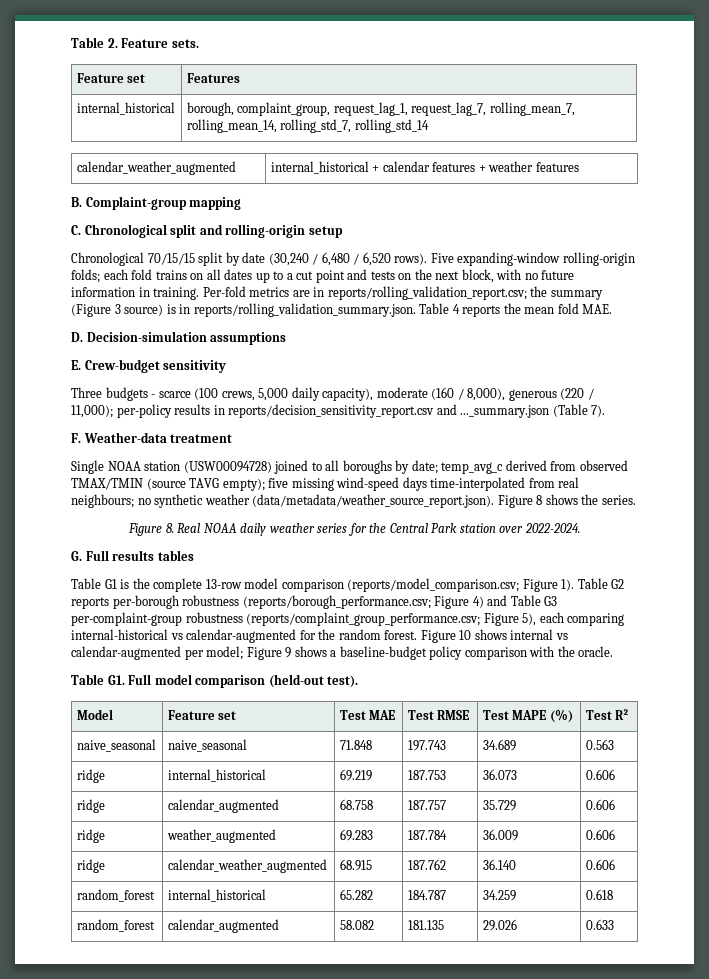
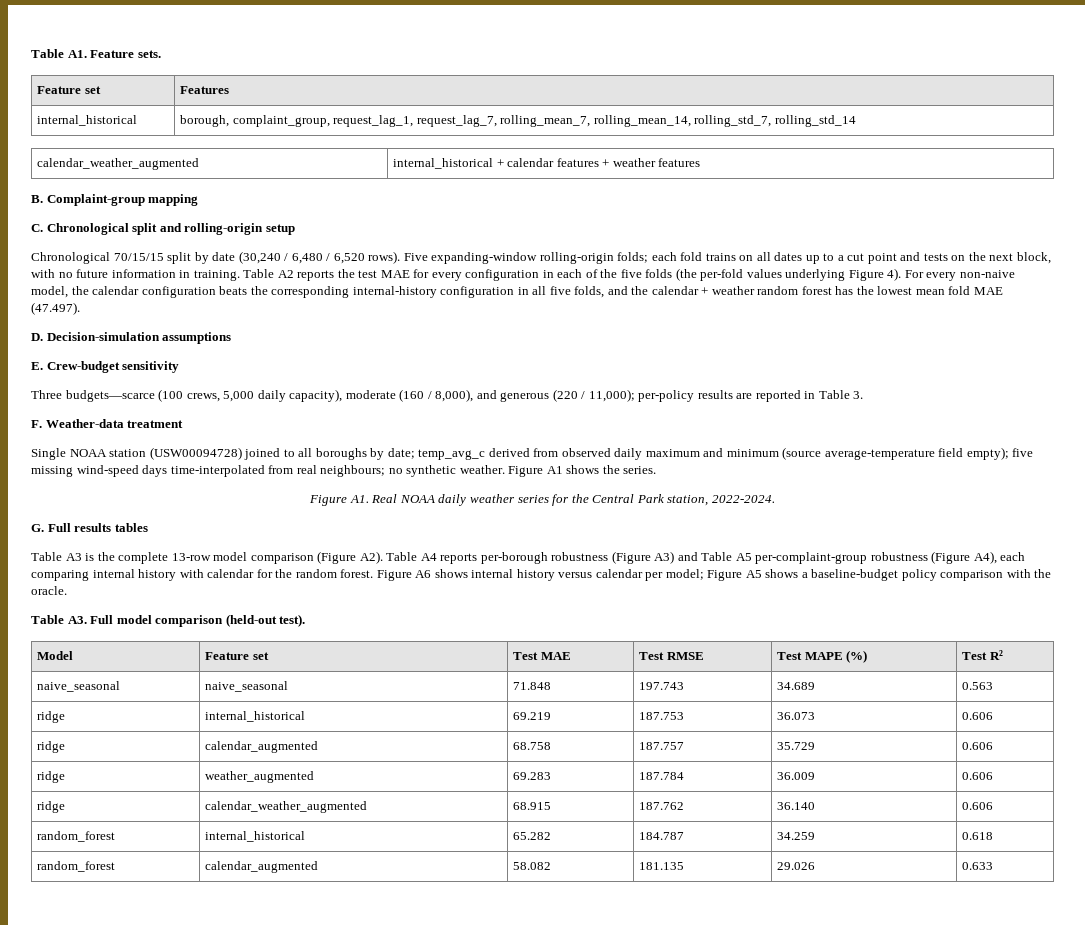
[71,37,118,48] Table 2. -> [31,49,87,58] Table A1.
[202,286,603,300] [71,303,613,317] Per-fold metrics are in reports/rolling_validation_report.csv; the summary (Figure 3 source) is in reports/rolling_validation_summary.json. Table 4 reports the mean fold MAE. -> [243,268,1015,281] [31,286,1003,298] [31,302,80,315] Table A2 reports the test MAE for every configuration in each of the five folds (the per-fold values underlying Figure 4). For every non-naive model, the calendar configuration beats the corresponding internal-history configuration in all five folds, and the calendar + weather random forest has the lowest mean fold MAE (47.497).
[105,387,191,401] budgets - scarce -> [65,390,155,402] budgets—scarce
(506, 394) none -> [476,390,497,399] and
[213,404,606,418] in reports/decision_sensitivity_report.csv and ..._summary.json (Table 7). -> [736,390,864,402] are reported in Table 3.
[71,478,220,490] TMAX/TMIN (source TAVG -> [614,447,964,460] daily maximum and minimum (source average-temperature field
[204,494,543,508] weather (data/metadata/weather_source_report.json). Figure 8 -> [459,465,563,477] weather. Figure A1
[165,523,174,533] 8. -> [349,495,369,503] A1.
[459,523,524,533] station over -> [667,495,709,506] station,
[104,579,117,589] G1 -> [65,553,82,561] A3
[347,578,625,592] [71,595,484,609] (reports/model_comparison.csv; Figure 1). Table G2 reports per-borough robustness (reports/borough_performance.csv; Figure 4) -> [317,551,675,564] (Figure A2). Table A4 reports per-borough robustness (Figure A3)
[544,596,558,606] G3 -> [735,553,752,561] A5
[246,612,625,626] [71,629,297,643] (reports/complaint_group_performance.csv; Figure 5), each comparing internal-historical vs calendar-augmented -> [931,551,1026,564] [31,569,255,581] (Figure A4), each comparing internal history with calendar
[459,630,472,640] 10 -> [415,570,432,578] A6
[555,633,568,640] [71,646,181,660] vs calendar-augmented -> [516,569,643,581] history versus calendar
[285,647,292,658] 9 -> [745,570,762,578] A5
[107,675,125,685] G1. -> [67,616,87,624] A3.

